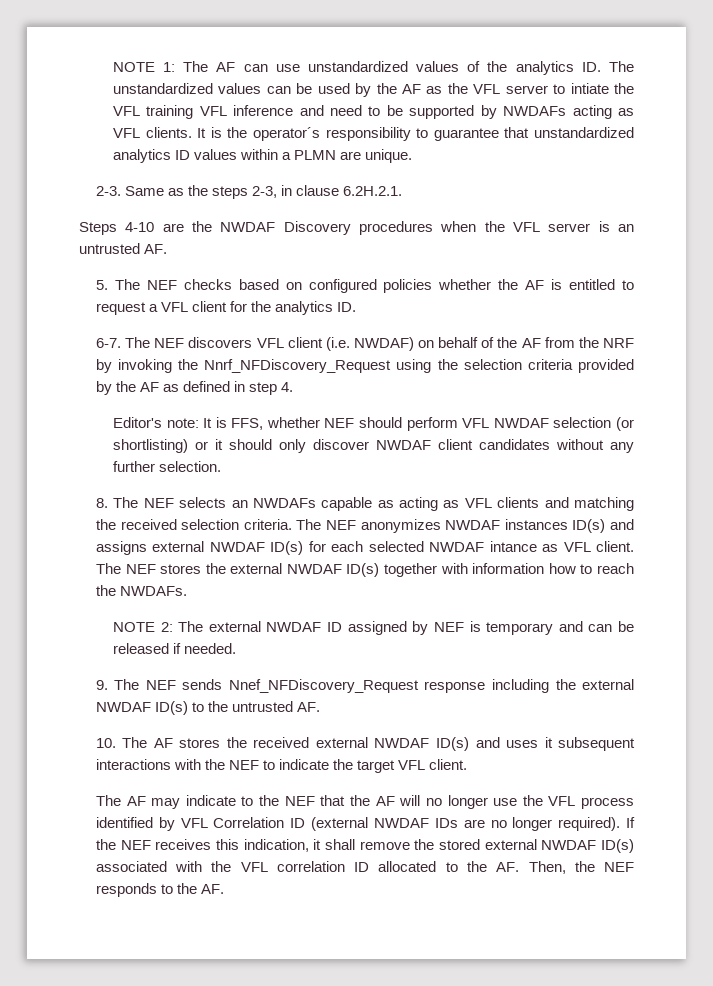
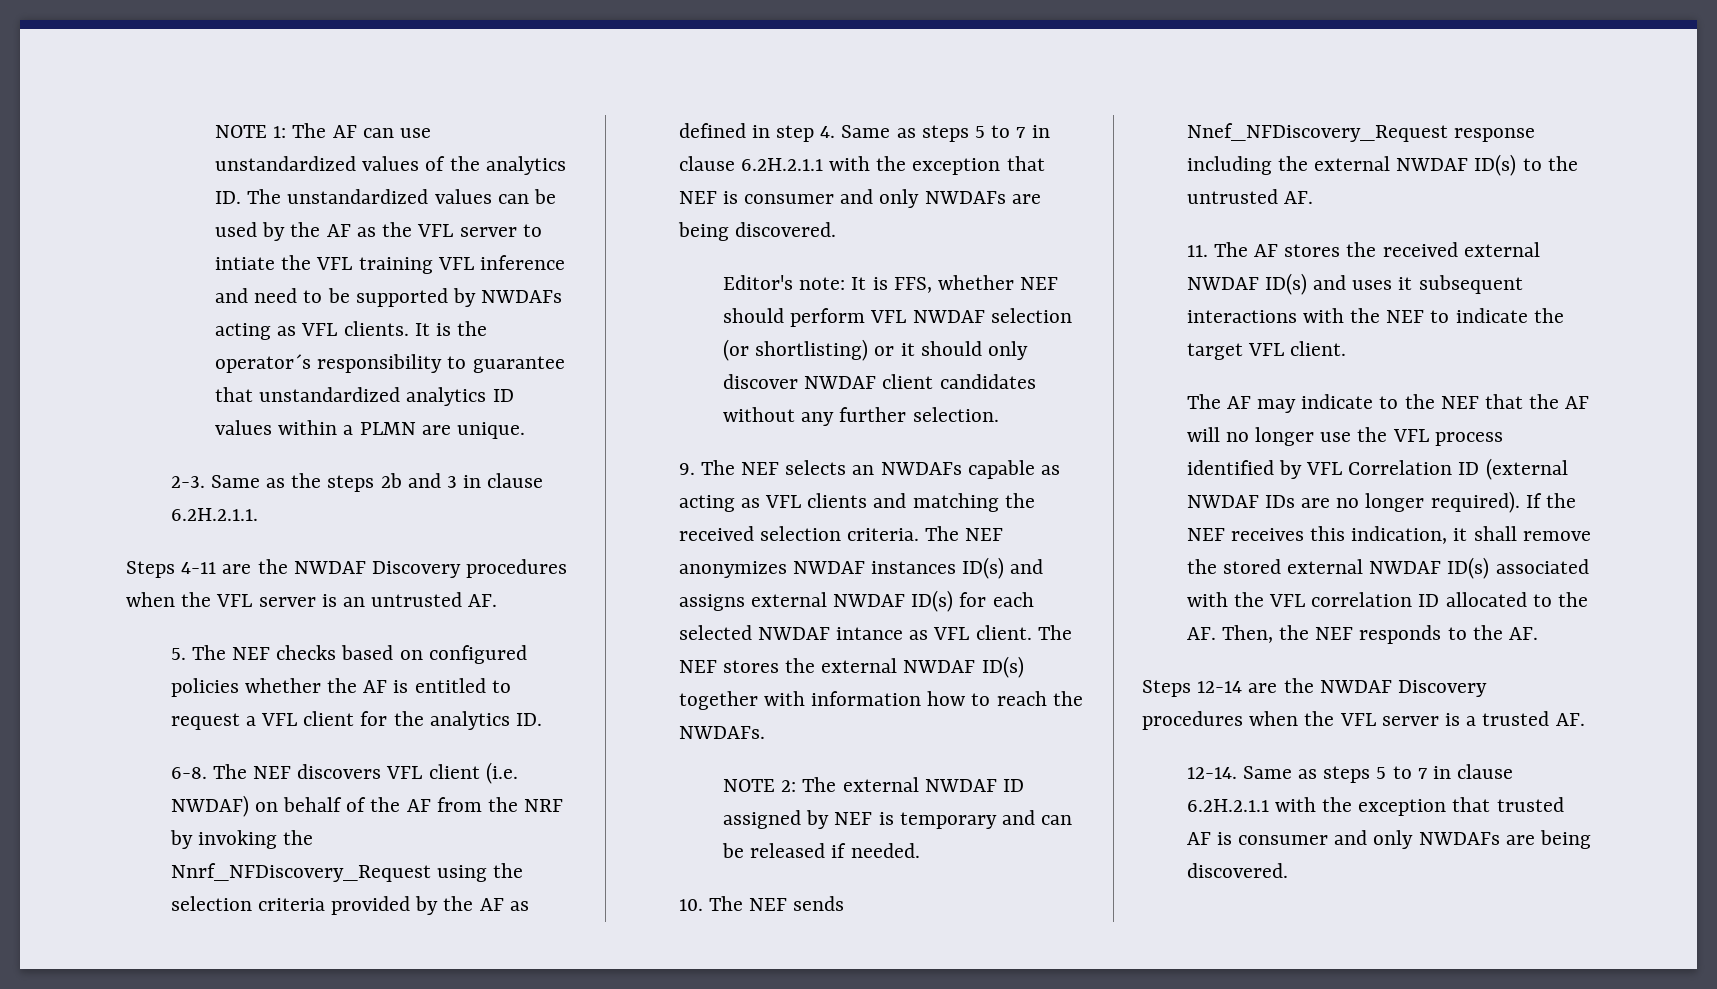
[252,185,403,198] [79,222,155,235] 2-3, in clause 6.2H.2.1. // Steps 4-10 -> [380,473,544,488] [170,508,258,521] [126,561,217,578] 2b and 3 in clause 6.2H.2.1.1. // Steps 4-11
[95,338,121,348] 6-7. -> [170,767,207,779] 6-8.
(294, 387) none -> [841,125,1050,142] [678,156,1045,175] [678,189,1041,208] [677,222,836,241] Same as steps 5 to 7 in clause 6.2H.2.1.1 with the exception that NEF is consumer and only NWDAFs are being discovered.
[95,498,108,508] 8. -> [678,463,695,475] 9.
[95,680,108,690] 9. -> [678,899,703,911] 10.
[95,738,116,748] 10. -> [1186,245,1208,257] 11.
(225, 889) none -> [1142,678,1488,697] [1142,711,1585,730] [1186,764,1514,783] [1186,797,1564,816] [1186,830,1591,849] [1186,863,1288,878] // Steps 12-14 are the NWDAF Discovery procedures when the VFL server is a trusted AF. // 12-14. Same as steps 5 to 7 in clause 6.2H.2.1.1 with the exception that trusted AF is consumer and only NWDAFs are being discovered.

